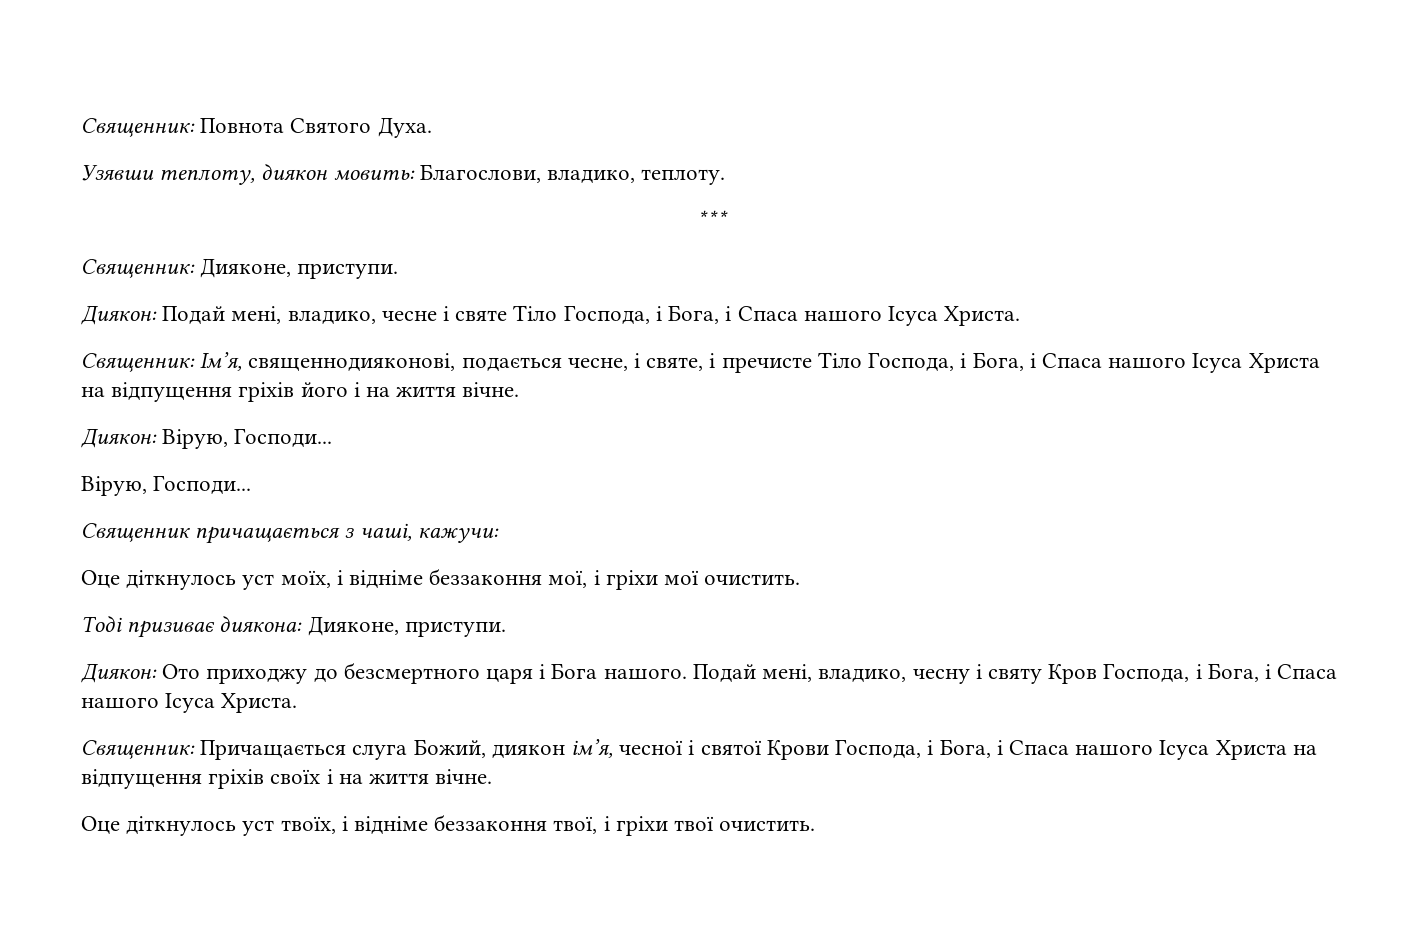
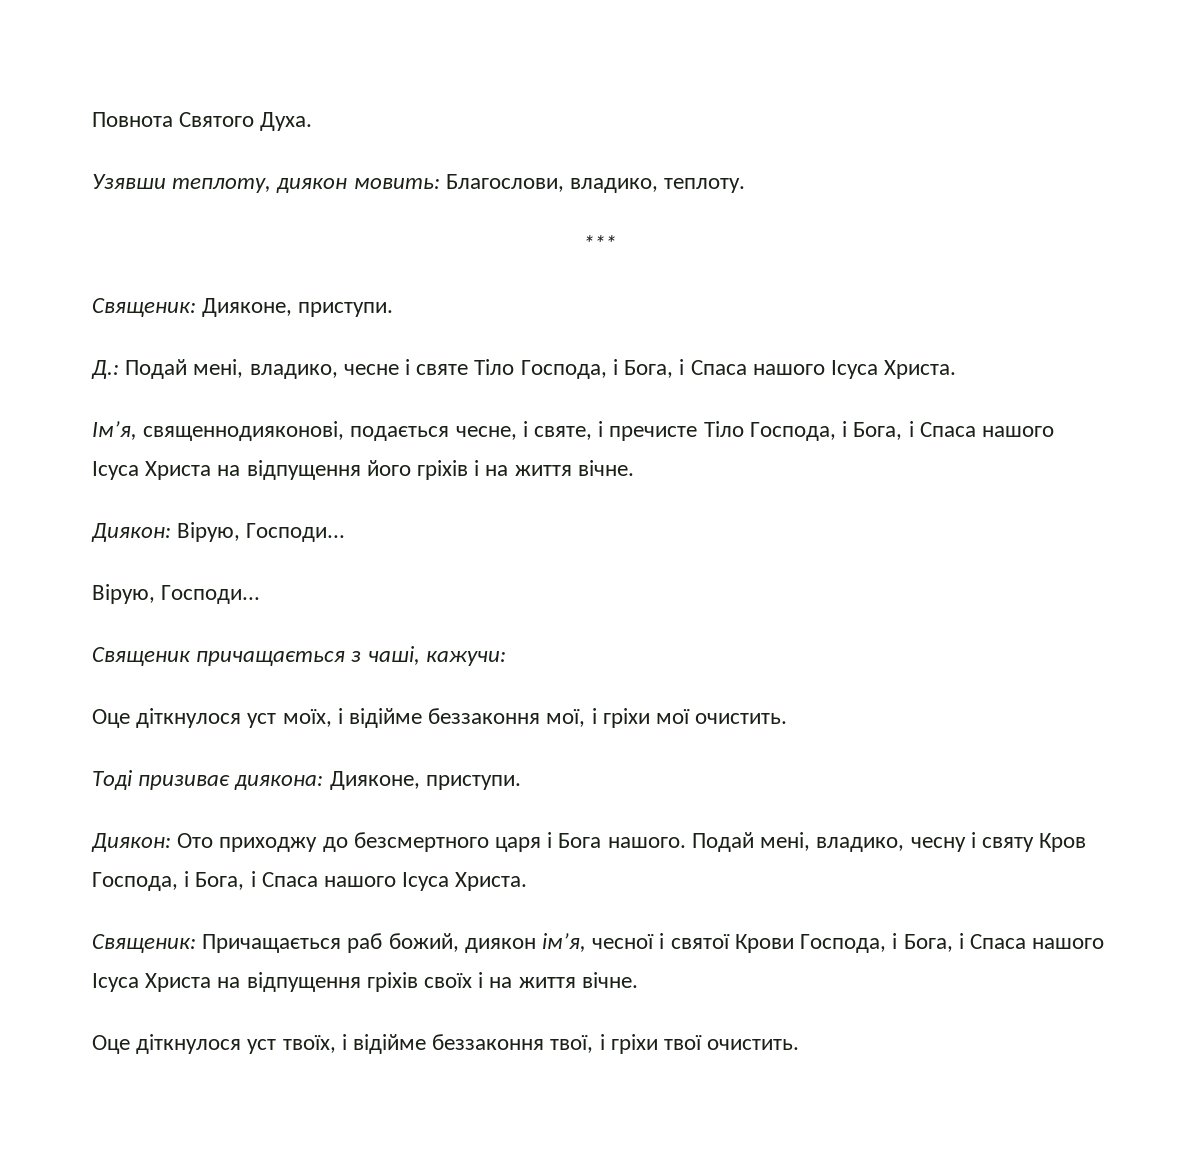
[81,118,195,137] Священник: -> (92, 119) none
[81,258,399,279] [81,306,157,325] Священник: Дияконе, приступи. // Диякон: -> [92,298,394,317] [91,360,119,379] Священик: Дияконе, приступи. // Д.:
[81,353,195,372] Священник: -> (957, 369) none
[238,382,348,402] гріхів його -> [366,460,469,480] його гріхів
[81,523,190,542] Священник -> [92,647,191,666] Священик
[126,570,237,590] діткнулось -> [136,708,242,728] діткнулося
[349,570,424,589] відніме -> [349,708,423,728] відійме
[81,739,486,760] Священник: Причащається слуга Божий, -> [92,933,459,953] Священик: Причащається раб божий,
[126,816,237,836] діткнулось -> [136,1034,242,1054] діткнулося
[354,816,429,835] відніме -> [353,1034,427,1054] відійме

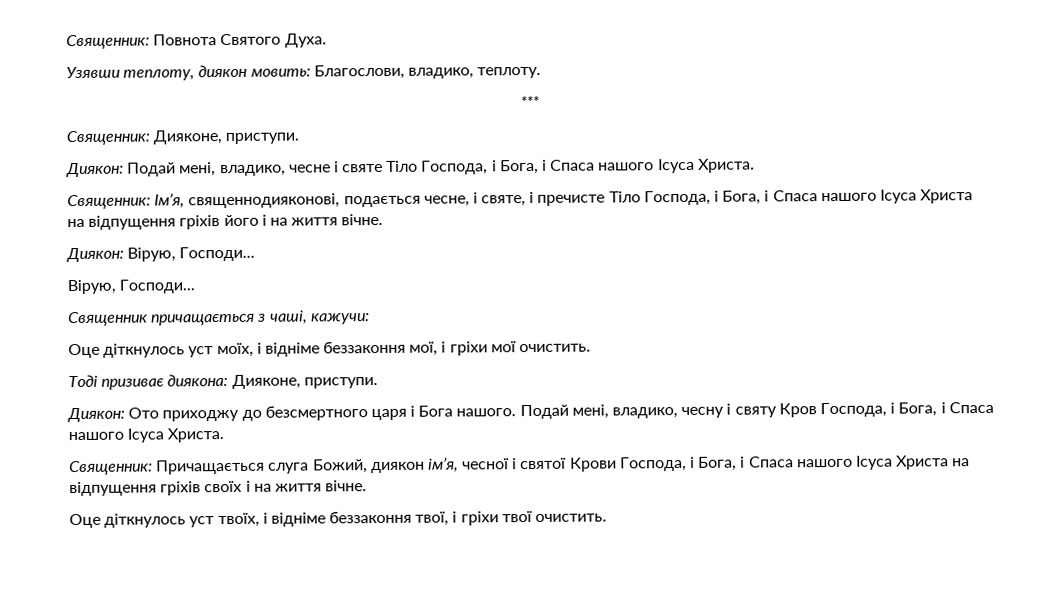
(92, 119) none -> [66,34,150,50] Священник:
[92,298,394,317] [91,360,119,379] Священик: Дияконе, приступи. // Д.: -> [66,130,300,146] [66,162,124,178] Священник: Дияконе, приступи. // Диякон:
(957, 369) none -> [67,194,151,210] Священник:
[366,460,469,480] його гріхів -> [179,214,259,230] гріхів його
[92,647,191,666] Священик -> [68,311,148,327] Священник
[136,708,242,728] діткнулося -> [103,343,186,358] діткнулось
[349,708,423,728] відійме -> [264,342,320,357] відніме
[92,933,459,953] Священик: Причащається раб божий, -> [69,459,368,476] Священник: Причащається слуга Божий,
[136,1034,242,1054] діткнулося -> [104,513,187,528] діткнулось
[353,1034,427,1054] відійме -> [270,512,326,527] відніме

